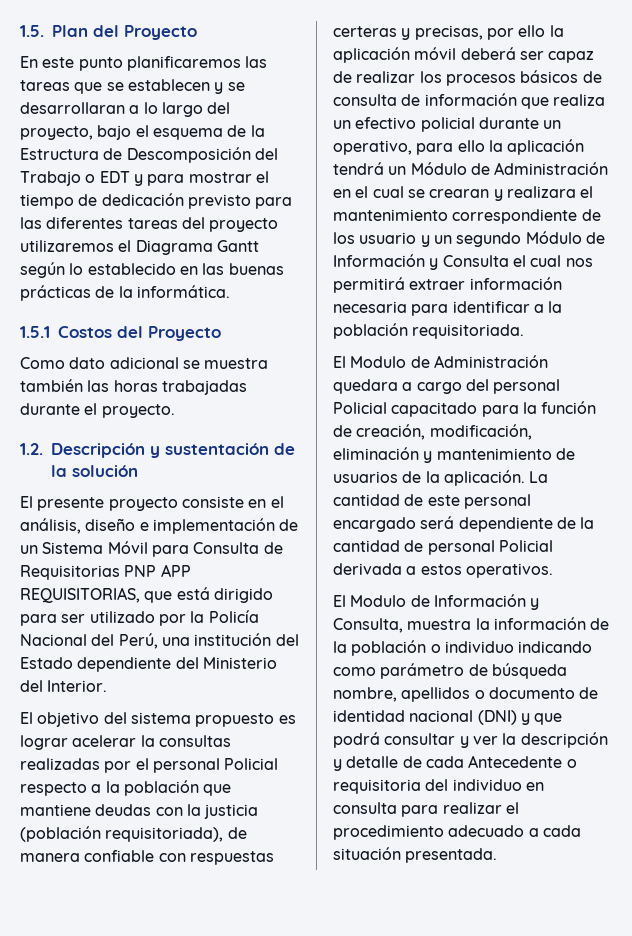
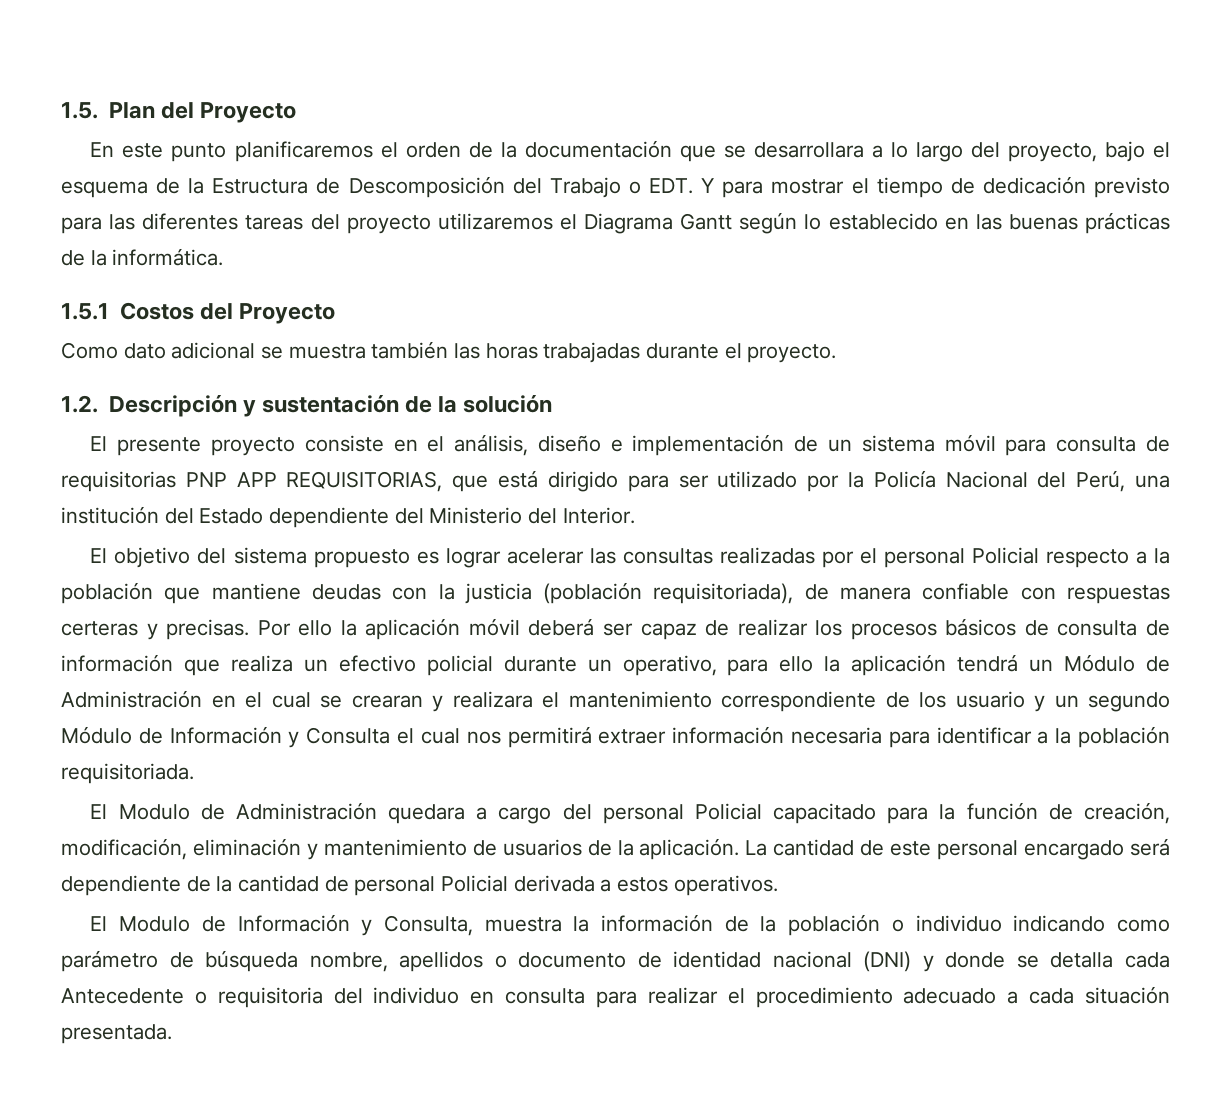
[245,56,268,68] [20,79,245,94] [20,102,125,114] las tareas que se establecen y se desarrollaran -> [380,140,864,162] el orden de la documentación que se desarrollara
[99,171,143,186] EDT y -> [649,178,715,194] EDT. Y
[42,541,283,557] [20,565,120,580] Sistema Móvil para Consulta de Requisitorias -> [861,434,1170,456] [61,471,176,492] sistema móvil para consulta de requisitorias
[140,735,155,747] la -> [589,548,616,564] las
[414,25,514,40] precisas, por -> [166,619,291,640] precisas. Por
[534,713,563,725] [333,732,608,748] [333,756,422,771] que podrá consultar y ver la descripción y detalle de -> [945,952,1114,968] donde se detalla

